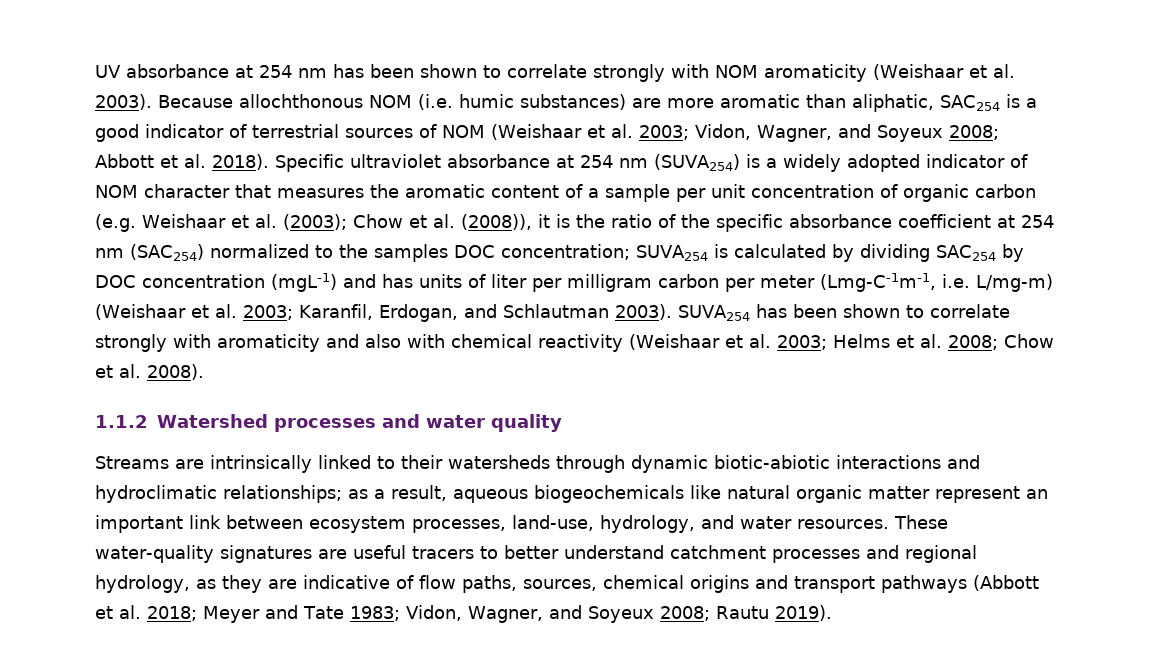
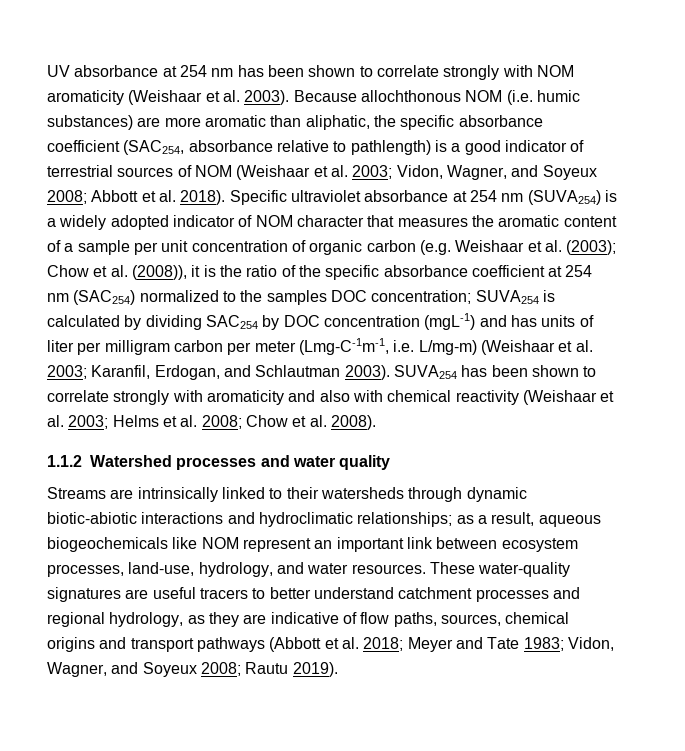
[940,95,1000,111] SAC254 -> [373,115,543,130] [47,140,431,155] the specific absorbance coefficient (SAC254, absorbance relative to pathlength)
[727,485,930,503] natural organic matter -> [201,537,239,549] NOM

